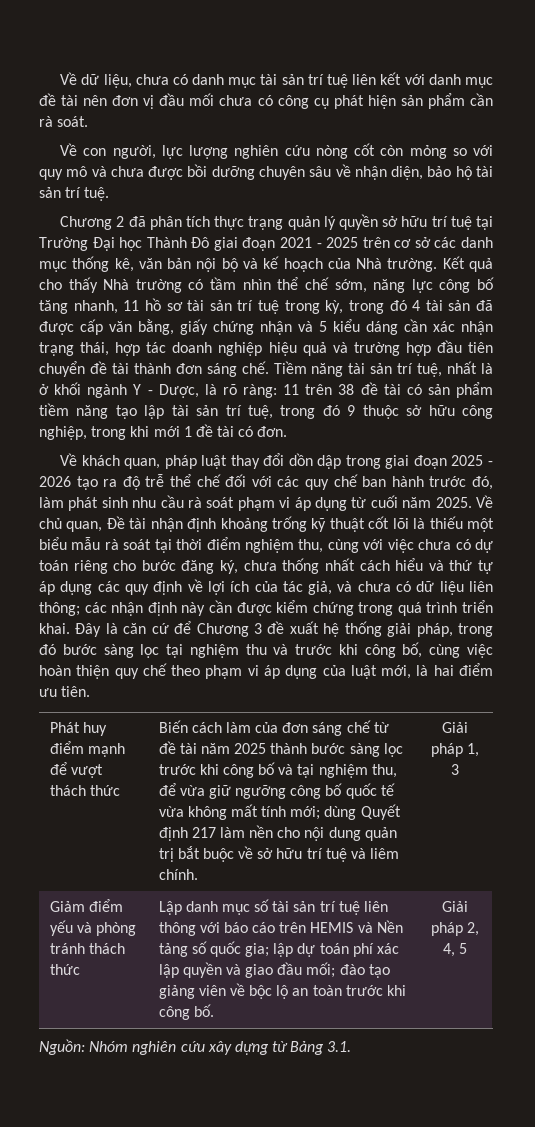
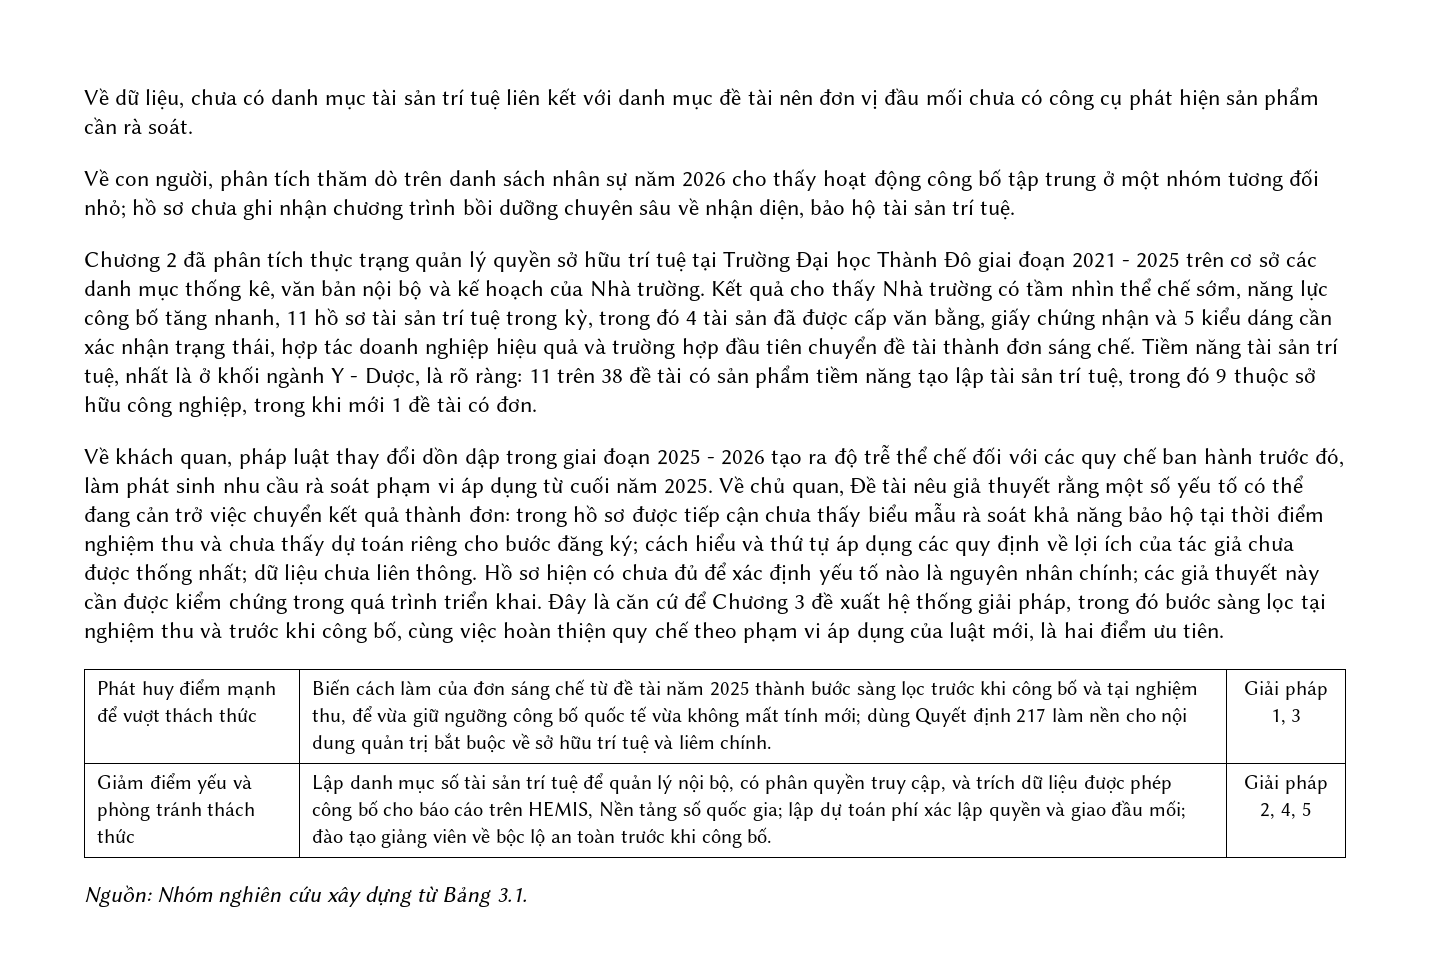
[161,143,493,159] [39,166,184,180] lực lượng nghiên cứu nòng cốt còn mỏng so với quy mô và chưa được -> [219,169,1320,191] [84,198,457,220] phân tích thăm dò trên danh sách nhân sự năm 2026 cho thấy hoạt động công bố tập trung ở một nhóm tương đối nhỏ; hồ sơ chưa ghi nhận chương trình
[150,516,495,532] [39,537,471,553] nhận định khoảng trống kỹ thuật cốt lõi là thiếu một biểu mẫu rà soát tại thời điểm nghiệm thu, cùng với việc chưa có -> [913,475,1304,498] [84,502,1324,527] [84,534,325,556] nêu giả thuyết rằng một số yếu tố có thể đang cản trở việc chuyển kết quả thành đơn: trong hồ sơ được tiếp cận chưa thấy biểu mẫu rà soát khả năng bảo hộ tại thời điểm nghiệm thu và chưa thấy
[220,558,355,574] ký, chưa thống nhất -> [609,535,639,556] ký;
[308,581,493,595] [39,602,177,616] giả, và chưa có dữ liệu liên thông; các nhận định -> [1213,535,1294,556] [84,562,1279,585] giả chưa được thống nhất; dữ liệu chưa liên thông. Hồ sơ hiện có chưa đủ để xác định yếu tố nào là nguyên nhân chính; các giả thuyết
[364,901,389,912] [158,922,220,936] liên thông với -> [583,773,1173,794] [312,800,414,821] để quản lý nội bộ, có phân quyền truy cập, và trích dữ liệu được phép công bố cho
[310,922,373,933] HEMIS và -> [528,801,594,819] HEMIS,

